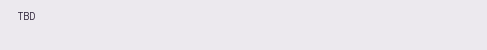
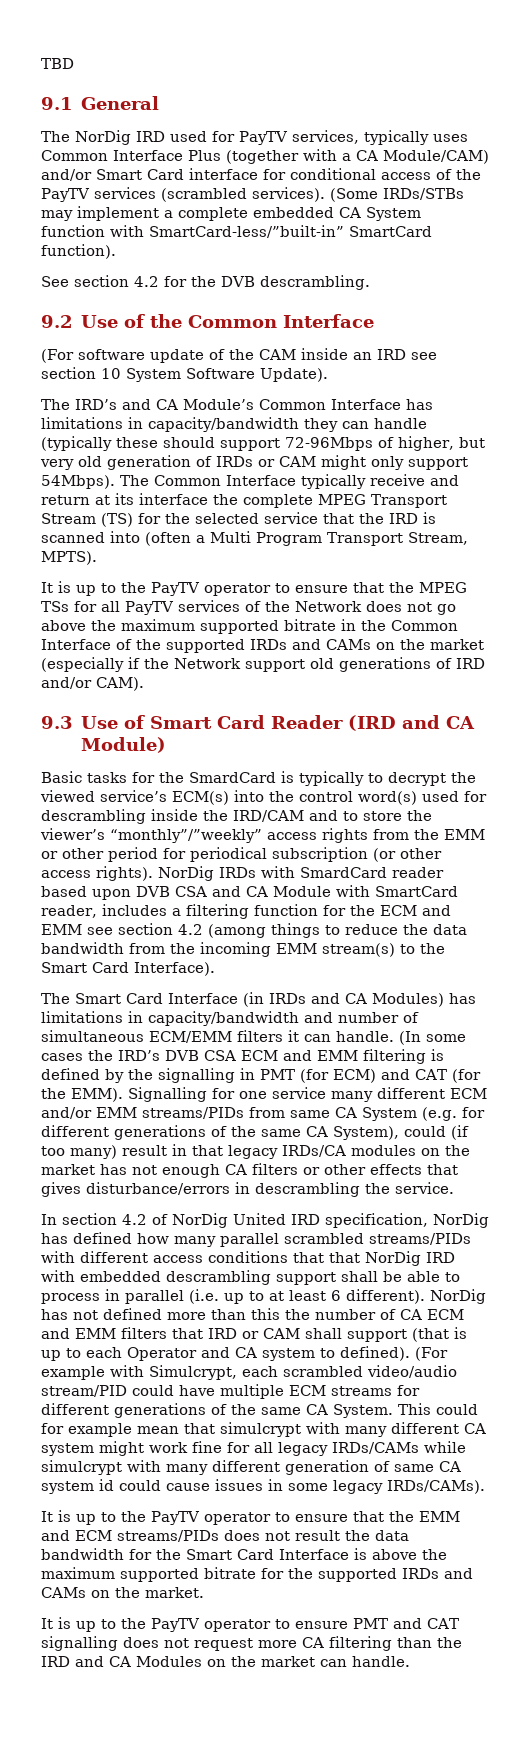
(35, 16) none -> [41,96,159,110] [41,130,468,145] [41,149,489,164] [41,168,481,181] [41,187,464,202] [41,206,421,221] [41,225,432,238] [41,244,116,259] [41,275,370,290] [41,314,374,328] [41,348,437,363] [41,367,328,382] [41,399,433,410] [41,417,427,432] [41,436,485,451] [40,455,468,470] [41,474,459,489] [41,493,447,508] [41,512,436,527] [41,531,468,546] [41,551,97,565] [41,581,467,596] [41,600,456,615] [41,619,458,634] [41,639,484,653] [41,657,485,672] [41,677,144,691] [41,715,475,731] [80,737,166,753] [41,771,476,786] [40,790,487,805] [41,809,432,824] [40,828,485,843] [41,847,442,862] [41,866,444,881] [41,885,458,900] [41,904,451,919] [41,923,467,938] [41,942,445,957] [41,962,215,976] [41,992,476,1007] [41,1011,419,1026] [41,1030,466,1045] [41,1049,444,1064] [41,1068,481,1083] [41,1087,487,1102] [41,1107,485,1121] [41,1125,469,1140] [41,1144,470,1159] [41,1163,458,1178] [41,1182,454,1197] [41,1213,489,1228] [41,1232,471,1247] [41,1251,455,1266] [41,1270,460,1285] [41,1289,486,1304] [41,1308,464,1320] [41,1327,467,1342] [41,1346,448,1361] [41,1365,457,1380] [41,1384,420,1399] [41,1403,478,1418] [41,1422,486,1437] [41,1441,466,1456] [41,1460,461,1475] [41,1479,485,1494] [41,1510,460,1525] [41,1530,409,1542] [41,1548,447,1560] [41,1567,473,1582] [41,1587,204,1598] [41,1617,459,1632] [41,1636,462,1651] [41,1656,410,1667] // 9.1 General // The NorDig IRD used for PayTV services, typically uses Common Interface Plus (together with a CA Module/CAM) and/or Smart Card interface for conditional access of the PayTV services (scrambled services). (Some IRDs/STBs may implement a complete embedded CA System function with SmartCard-less/”built-in” SmartCard function). // See section 4.2 for the DVB descrambling. // 9.2 Use of the Common Interface // (For software update of the CAM inside an IRD see section 10 System Software Update). // The IRD’s and CA Module’s Common Interface has limitations in capacity/bandwidth they can handle (typically these should support 72-96Mbps of higher, but very old generation of IRDs or CAM might only support 54Mbps). The Common Interface typically receive and return at its interface the complete MPEG Transport Stream (TS) for the selected service that the IRD is scanned into (often a Multi Program Transport Stream, MPTS). // It is up to the PayTV operator to ensure that the MPEG TSs for all PayTV services of the Network does not go above the maximum supported bitrate in the Common Interface of the supported IRDs and CAMs on the market (especially if the Network support old generations of IRD and/or CAM). // 9.3 Use of Smart Card Reader (IRD and CA Module) // Basic tasks for the SmardCard is typically to decrypt the viewed service’s ECM(s) into the control word(s) used for descrambling inside the IRD/CAM and to store the viewer’s “monthly”/”weekly” access rights from the EMM or other period for periodical subscription (or other access rights). NorDig IRDs with SmardCard reader based upon DVB CSA and CA Module with SmartCard reader, includes a filtering function for the ECM and EMM see section 4.2 (among things to reduce the data bandwidth from the incoming EMM stream(s) to the Smart Card Interface). // The Smart Card Interface (in IRDs and CA Modules) has limitations in capacity/bandwidth and number of simultaneous ECM/EMM filters it can handle. (In some cases the IRD’s DVB CSA ECM and EMM filtering is defined by the signalling in PMT (for ECM) and CAT (for the EMM). Signalling for one service many different ECM and/or EMM streams/PIDs from same CA System (e.g. for different generations of the same CA System), could (if too many) result in that legacy IRDs/CA modules on the market has not enough CA filters or other effects that gives disturbance/errors in descrambling the service. // In section 4.2 of NorDig United IRD specification, NorDig has defined how many parallel scrambled streams/PIDs with different access conditions that that NorDig IRD with embedded descrambling support shall be able to process in parallel (i.e. up to at least 6 different). NorDig has not defined more than this the number of CA ECM and EMM filters that IRD or CAM shall support (that is up to each Operator and CA system to defined). (For example with Simulcrypt, each scrambled video/audio stream/PID could have multiple ECM streams for different generations of the same CA System. This could for example mean that simulcrypt with many different CA system might work fine for all legacy IRDs/CAMs while simulcrypt with many different generation of same CA system id could cause issues in some legacy IRDs/CAMs). // It is up to the PayTV operator to ensure that the EMM and ECM streams/PIDs does not result the data bandwidth for the Smart Card Interface is above the maximum supported bitrate for the supported IRDs and CAMs on the market. // It is up to the PayTV operator to ensure PMT and CAT signalling does not request more CA filtering than the IRD and CA Modules on the market can handle.

